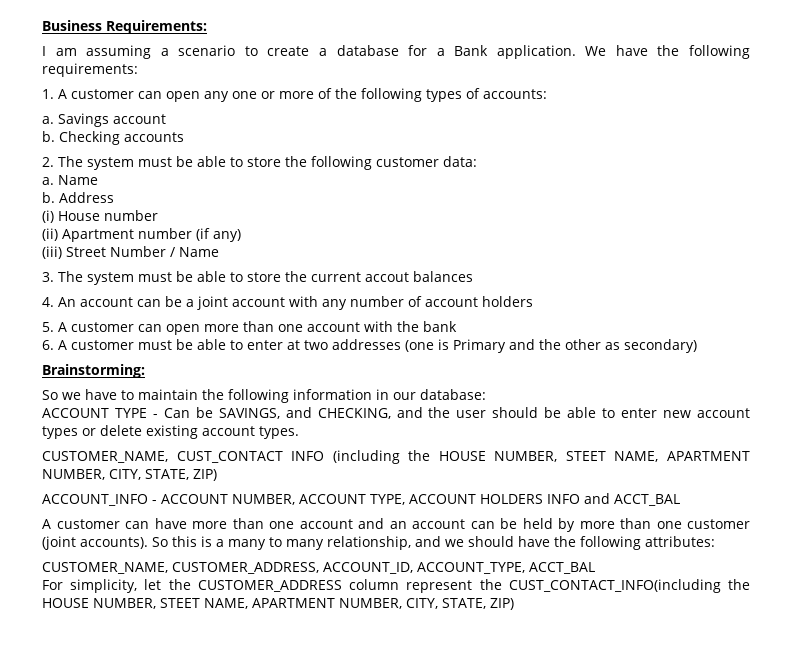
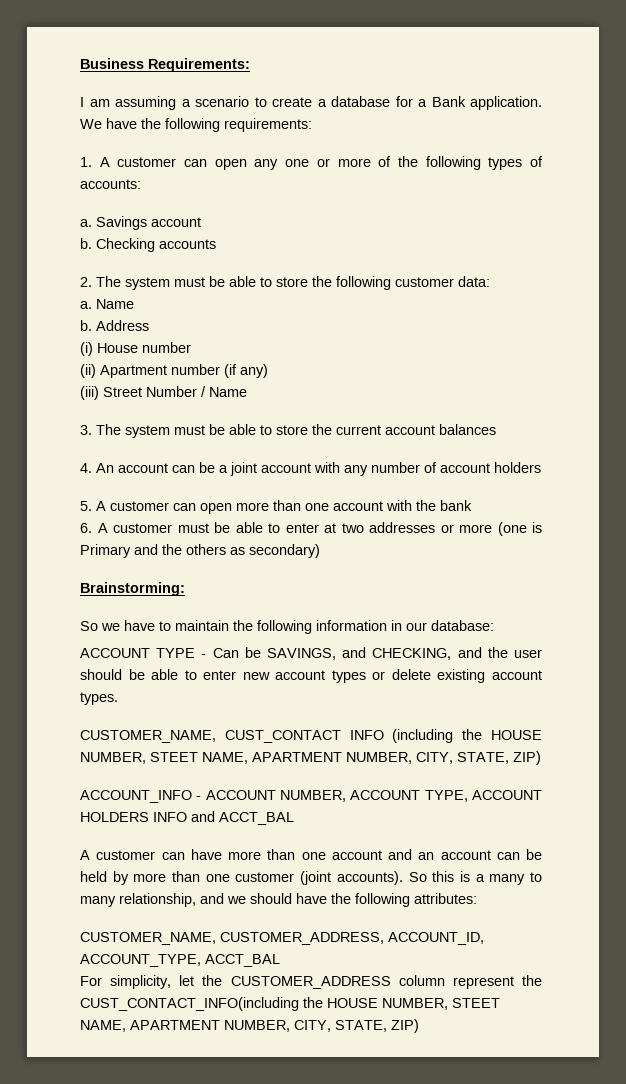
[365,272,409,282] accout -> [385,425,435,435] account
(401, 344) none -> [440,524,492,533] or more
[565,339,601,350] other -> [186,544,226,555] others

